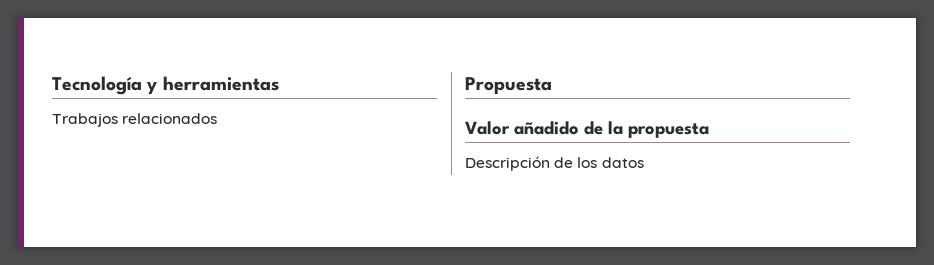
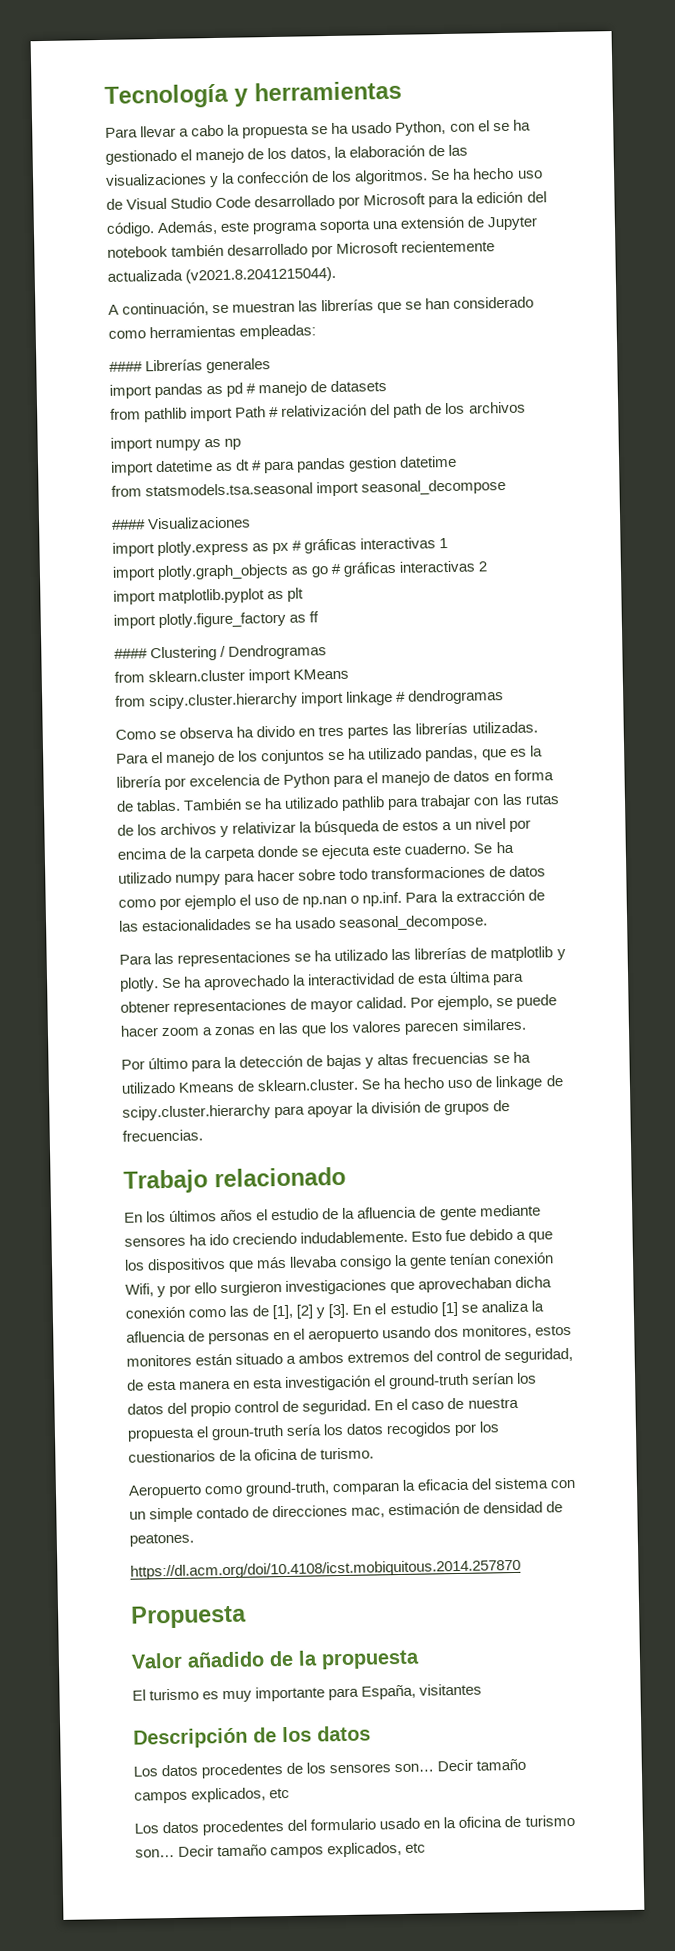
[52,113,218,127] Trabajos relacionados -> [105,119,531,139] [105,144,469,165] [105,167,543,188] [106,191,547,210] [106,216,539,237] [107,240,496,258] [107,266,337,284] [108,296,535,317] [108,324,317,340] [109,358,272,374] [109,380,388,399] [110,401,526,423] [110,437,242,452] [111,455,458,476] [111,478,507,497] [112,516,252,530] [112,537,449,557] [112,560,488,581] [113,587,305,605] [113,611,320,629] [114,644,328,662] [114,668,350,684] [115,689,505,710] [115,721,538,740] [116,745,543,766] [116,769,554,790] [116,793,560,812] [117,818,531,838] [117,841,514,862] [118,865,547,886] [118,889,545,911] [119,914,489,932] [119,946,566,967] [120,971,525,992] [120,994,558,1015] [120,1018,526,1037] [121,1051,531,1072] [121,1075,563,1094] [122,1100,511,1121] [122,1129,203,1142] [123,1166,346,1194] [124,1204,541,1223] [124,1228,554,1247] [124,1252,555,1274] [125,1276,553,1298] [125,1300,544,1320] [126,1324,573,1345] [126,1347,574,1367] [127,1372,538,1391] [127,1397,519,1417] [127,1421,500,1442] [128,1447,375,1463] [128,1477,576,1499] [129,1501,564,1523] [129,1532,194,1547] [130,1558,521,1580] Para llevar a cabo la propuesta se ha usado Python, con el se ha gestionado el manejo de los datos, la elaboración de las visualizaciones y la confección de los algoritmos. Se ha hecho uso de Visual Studio Code desarrollado por Microsoft para la edición del código. Además, este programa soporta una extensión de Jupyter notebook también desarrollado por Microsoft recientemente actualizada (v2021.8.2041215044). // A continuación, se muestran las librerías que se han considerado como herramientas empleadas: // #### Librerías generales // import pandas as pd # manejo de datasets // from pathlib import Path # relativización del path de los archivos // import numpy as np // import datetime as dt # para pandas gestion datetime // from statsmodels.tsa.seasonal import seasonal_decompose // #### Visualizaciones // import plotly.express as px # gráficas interactivas 1 // import plotly.graph_objects as go # gráficas interactivas 2 // import matplotlib.pyplot as plt // import plotly.figure_factory as ff // #### Clustering / Dendrogramas // from sklearn.cluster import KMeans // from scipy.cluster.hierarchy import linkage # dendrogramas // Como se observa ha divido en tres partes las librerías utilizadas. Para el manejo de los conjuntos se ha utilizado pandas, que es la librería por excelencia de Python para el manejo de datos en forma de tablas. También se ha utilizado pathlib para trabajar con las rutas de los archivos y relativizar la búsqueda de estos a un nivel por encima de la carpeta donde se ejecuta este cuaderno. Se ha utilizado numpy para hacer sobre todo transformaciones de datos como por ejemplo el uso de np.nan o np.inf. Para la extracción de las estacionalidades se ha usado seasonal_decompose. // Para las representaciones se ha utilizado las librerías de matplotlib y plotly. Se ha aprovechado la interactividad de esta última para obtener representaciones de mayor calidad. Por ejemplo, se puede hacer zoom a zonas en las que los valores parecen similares. // Por último para la detección de bajas y altas frecuencias se ha utilizado Kmeans de sklearn.cluster. Se ha hecho uso de linkage de scipy.cluster.hierarchy para apoyar la división de grupos de frecuencias. // Trabajo relacionado // En los últimos años el estudio de la afluencia de gente mediante sensores ha ido creciendo indudablemente. Esto fue debido a que los dispositivos que más llevaba consigo la gente tenían conexión Wifi, y por ello surgieron investigaciones que aprovechaban dicha conexión como las de [1], [2] y [3]. En el estudio [1] se analiza la afluencia de personas en el aeropuerto usando dos monitores, estos monitores están situado a ambos extremos del control de seguridad, de esta manera en esta investigación el ground-truth serían los datos del propio control de seguridad. En el caso de nuestra propuesta el groun-truth sería los datos recogidos por los cuestionarios de la oficina de turismo. // Aeropuerto como ground-truth, comparan la eficacia del sistema con un simple contado de direcciones mac, estimación de densidad de peatones. // https://dl.acm.org/doi/10.4108/icst.mobiquitous.2014.257870
[465,156,644,171] Descripción de los datos -> [132,1683,483,1703] [133,1725,371,1749] [133,1758,527,1779] [134,1787,291,1804] [134,1814,575,1836] [135,1842,427,1859] El turismo es muy importante para España, visitantes // Descripción de los datos // Los datos procedentes de los sensores son… Decir tamaño campos explicados, etc // Los datos procedentes del formulario usado en la oficina de turismo son… Decir tamaño campos explicados, etc

